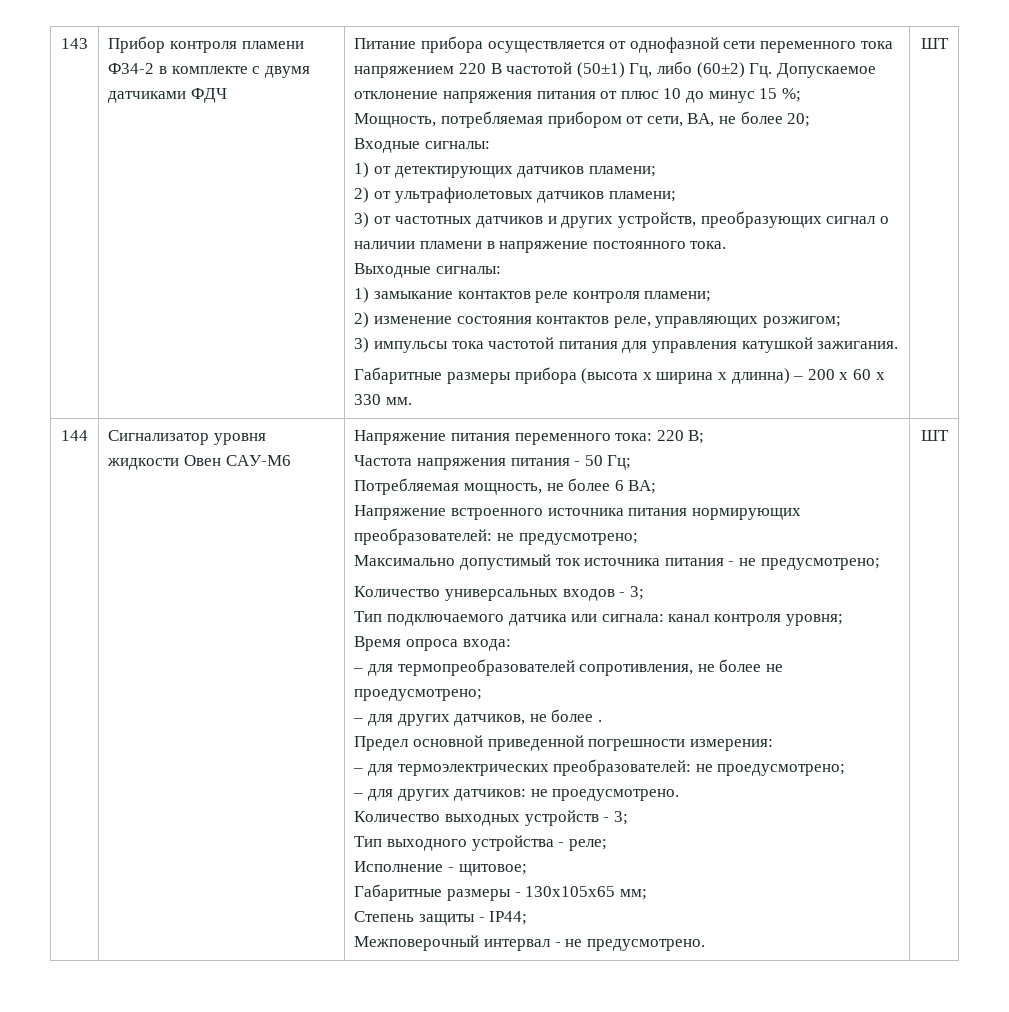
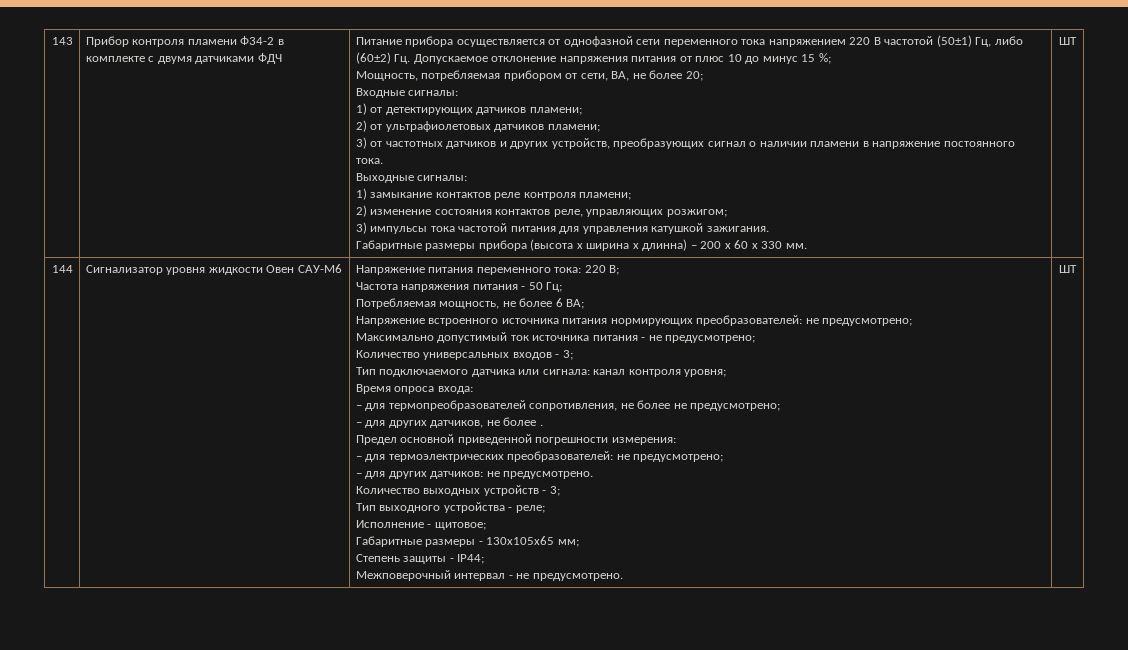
[354,689,483,701] проедусмотрено; -> [690,403,781,411] предусмотрено;
[717,764,846,776] проедусмотрено; -> [633,454,724,462] предусмотрено;
[552,789,680,801] проедусмотрено. -> [503,471,594,479] предусмотрено.

